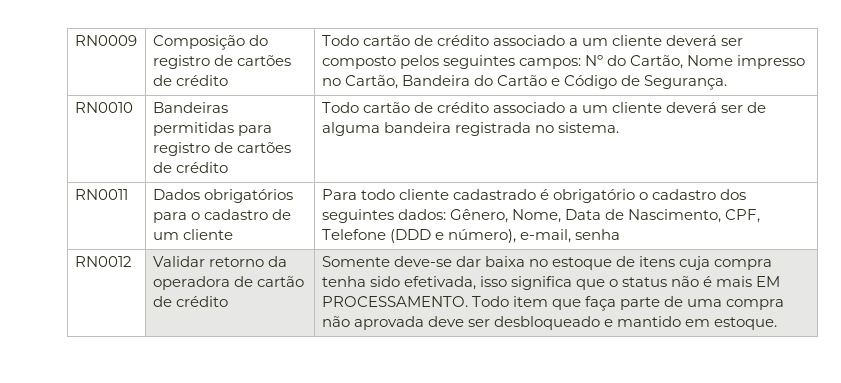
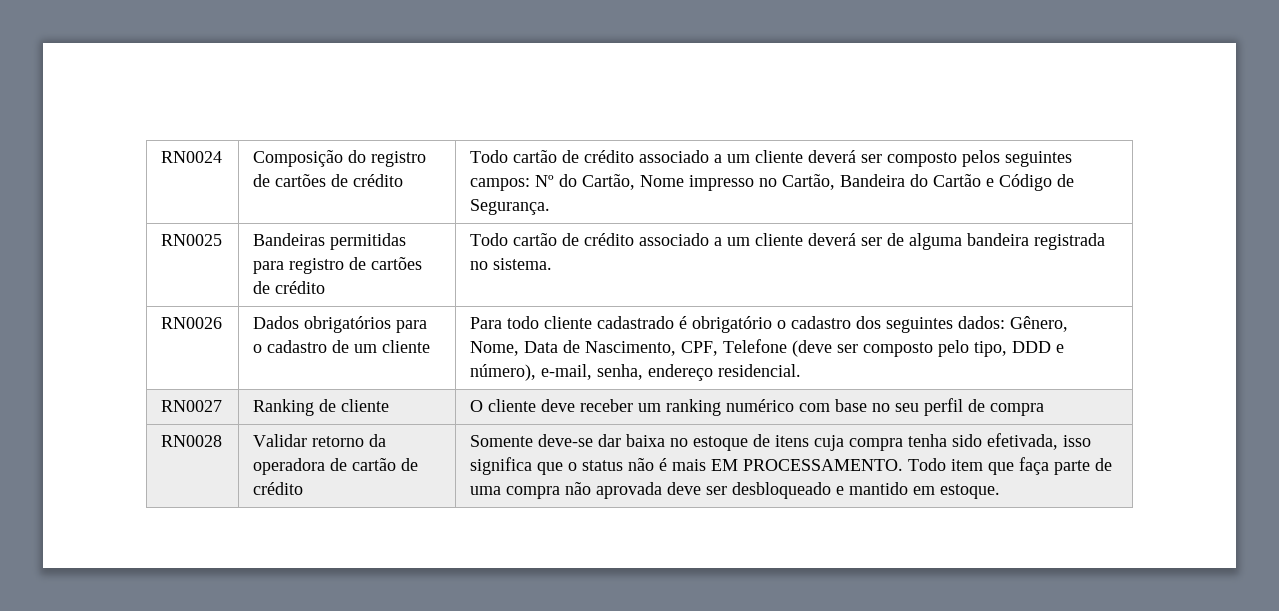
[74,35,137,46] RN0009 -> [161,151,223,163] RN0024
[74,102,133,113] RN0010 -> [161,234,223,246] RN0025
[74,189,128,200] RN0011 -> [161,317,223,329] RN0026
[389,229,620,243] [74,256,132,267] (DDD e número), e-mail, senha // RN0012 -> [792,340,1065,357] [470,364,802,381] [161,400,223,412] [253,399,390,416] [470,398,1045,416] [161,435,223,447] (deve ser composto pelo tipo, DDD e número), e-mail, senha, endereço residencial. // RN0027 | Ranking de cliente | O cliente deve receber um ranking numérico com base no seu perfil de compra // RN0028

